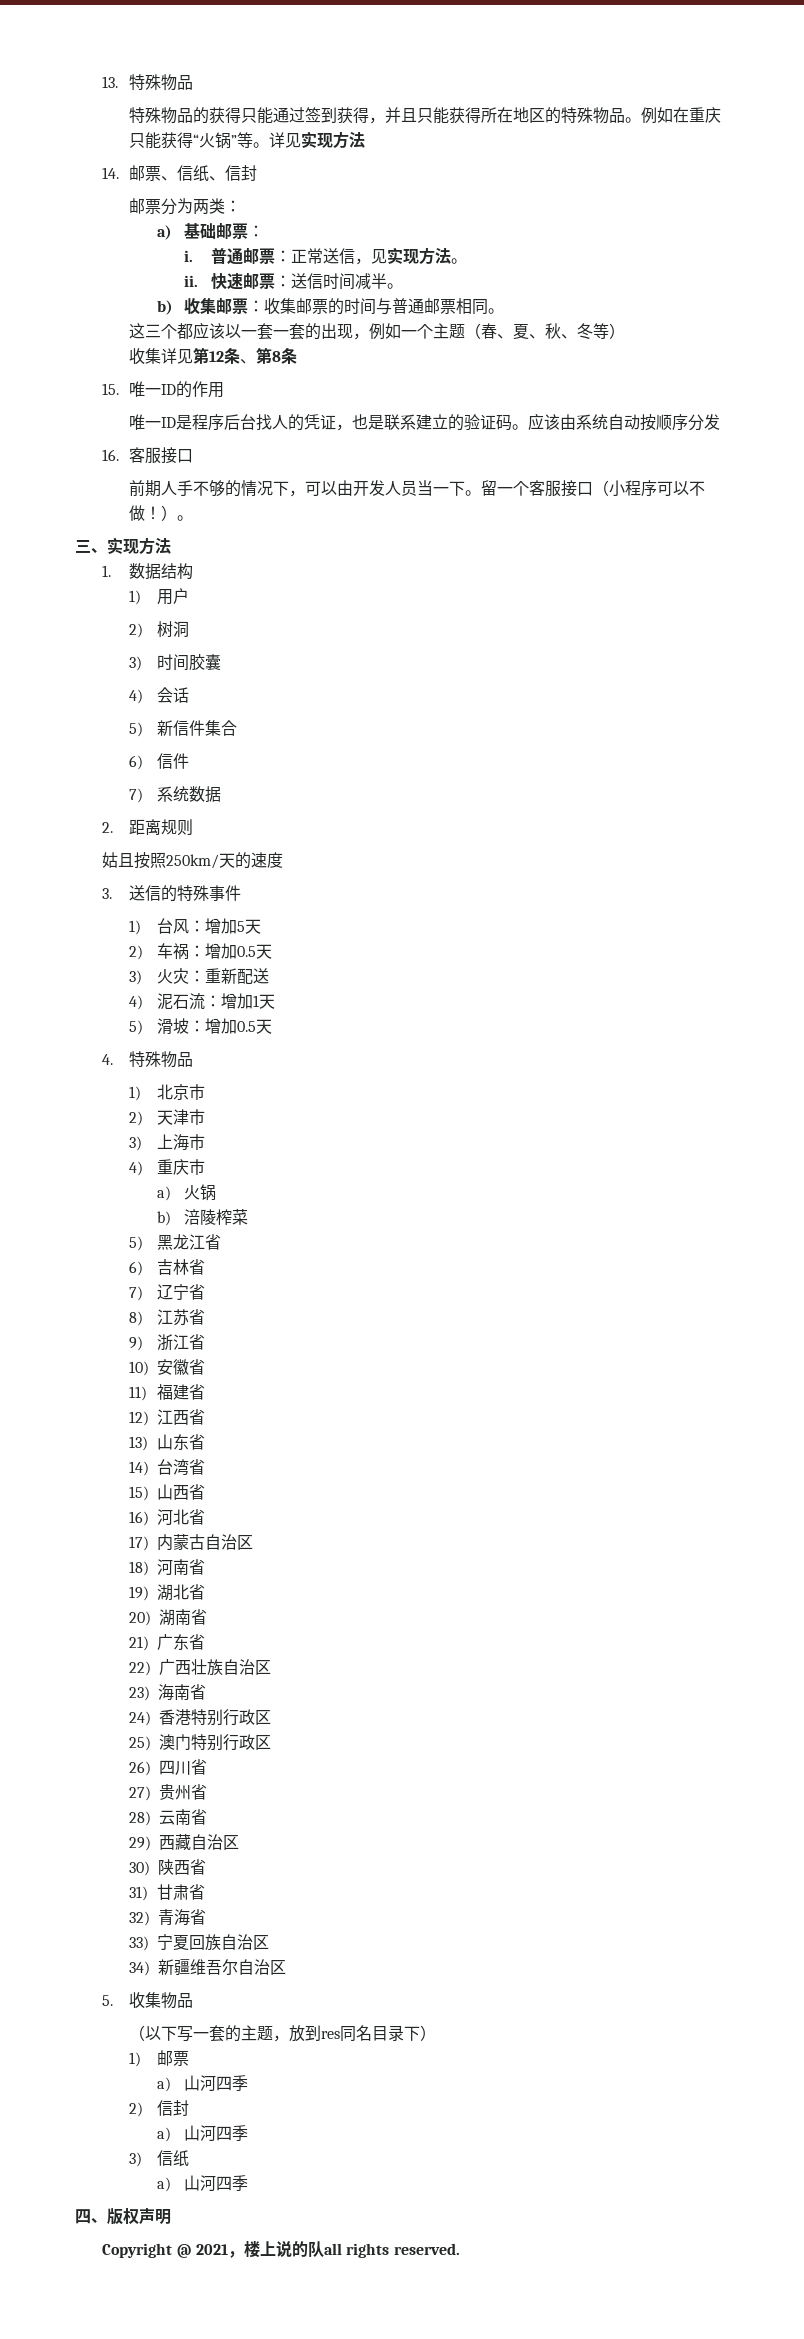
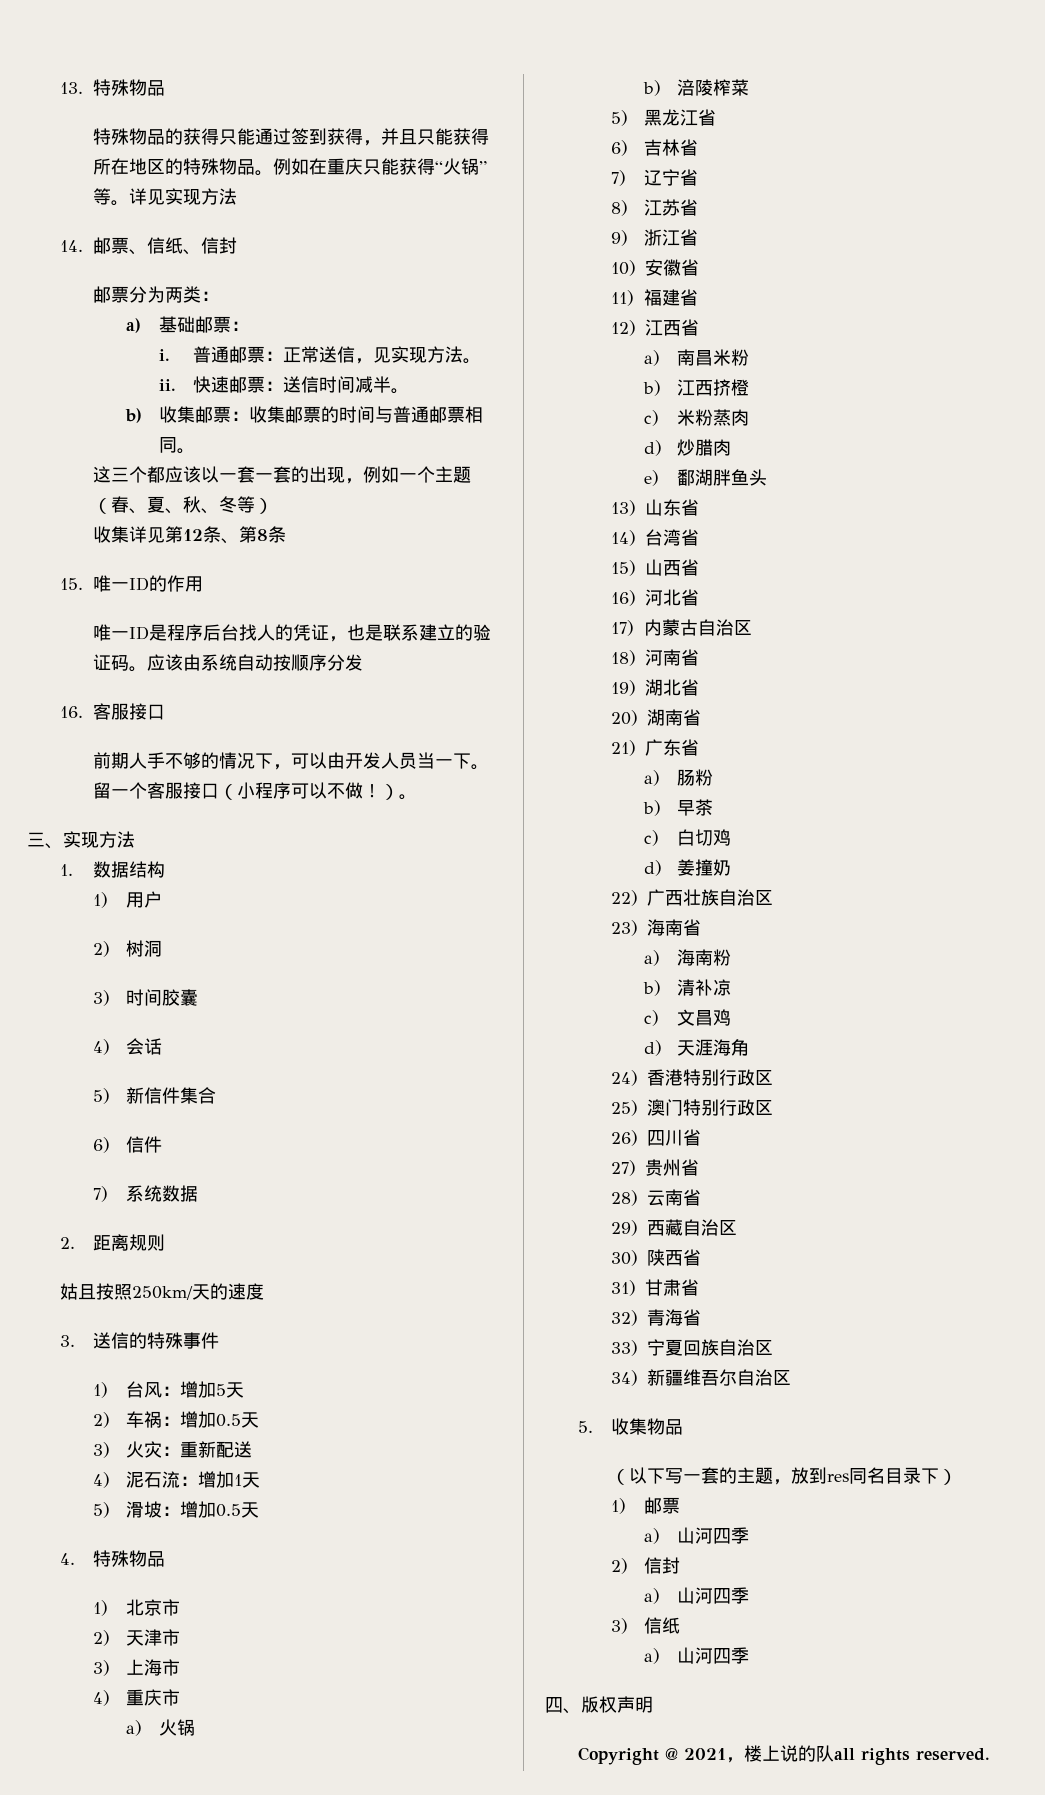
(206, 1417) none -> [644,349,750,366] [643,379,750,396] [644,409,750,426] [644,439,732,456] [644,469,768,486] // a)南昌米粉 // b)江西挤橙 // c)米粉蒸肉 // d)炒腊肉 // e)鄱湖胖鱼头
(206, 1642) none -> [644,769,714,786] [643,799,714,816] [644,829,732,846] [644,859,732,876] // a)肠粉 // b)早茶 // c)白切鸡 // d)姜撞奶
(207, 1692) none -> [644,949,732,966] [643,979,732,996] [644,1009,732,1026] [644,1039,750,1056] // a)海南粉 // b)清补凉 // c)文昌鸡 // d)天涯海角

